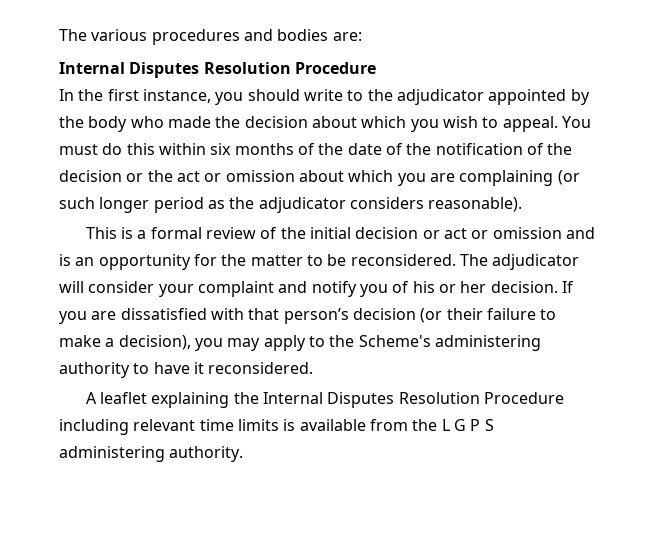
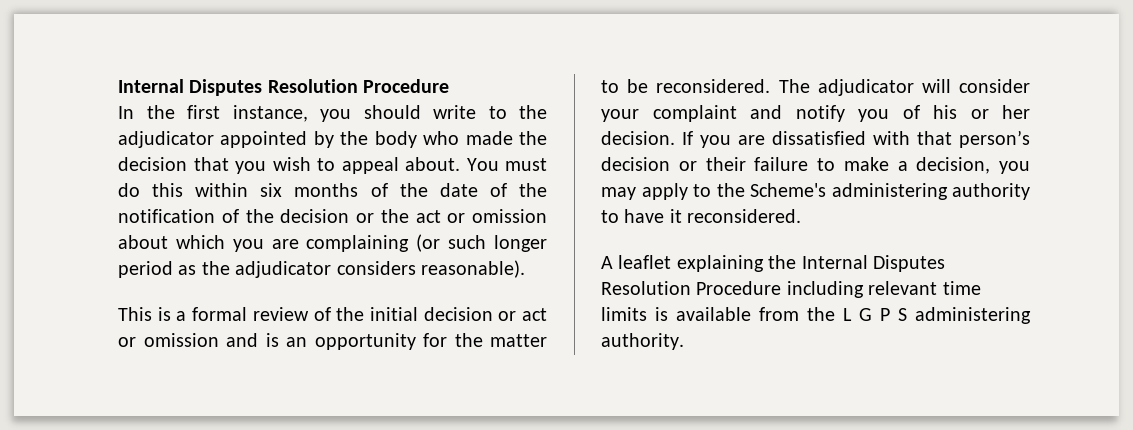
[59,29,362,45] The various procedures and bodies are: // -> (118, 86) none
[311,116,407,128] about which -> [193,157,229,171] that
[502,116,558,132] appeal. -> [341,157,460,174] appeal about.
[420,308,443,323] (or -> [678,161,697,171] or
[118,335,191,350] decision), -> [916,157,991,174] decision,

